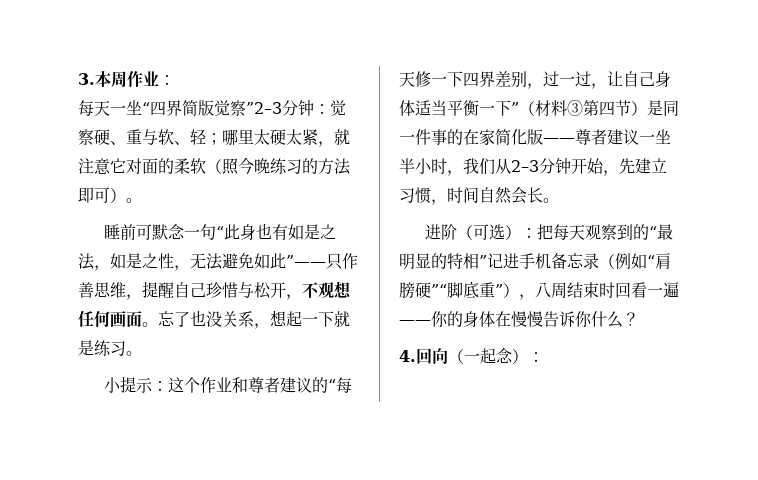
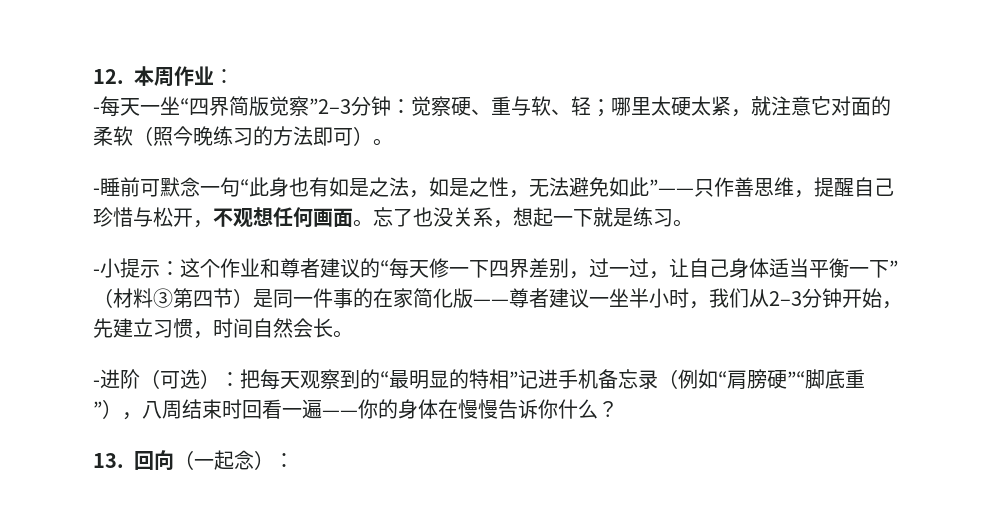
[78,73,95,85] 3. -> [93,69,124,84] 12.
(175, 80) none -> [93,107,100,114] -
(142, 200) none -> [93,188,100,195] -
(142, 353) none -> [93,269,100,276] -
(559, 200) none -> [93,380,100,387] -
[399,350,416,362] 4. -> [93,453,124,468] 13.

